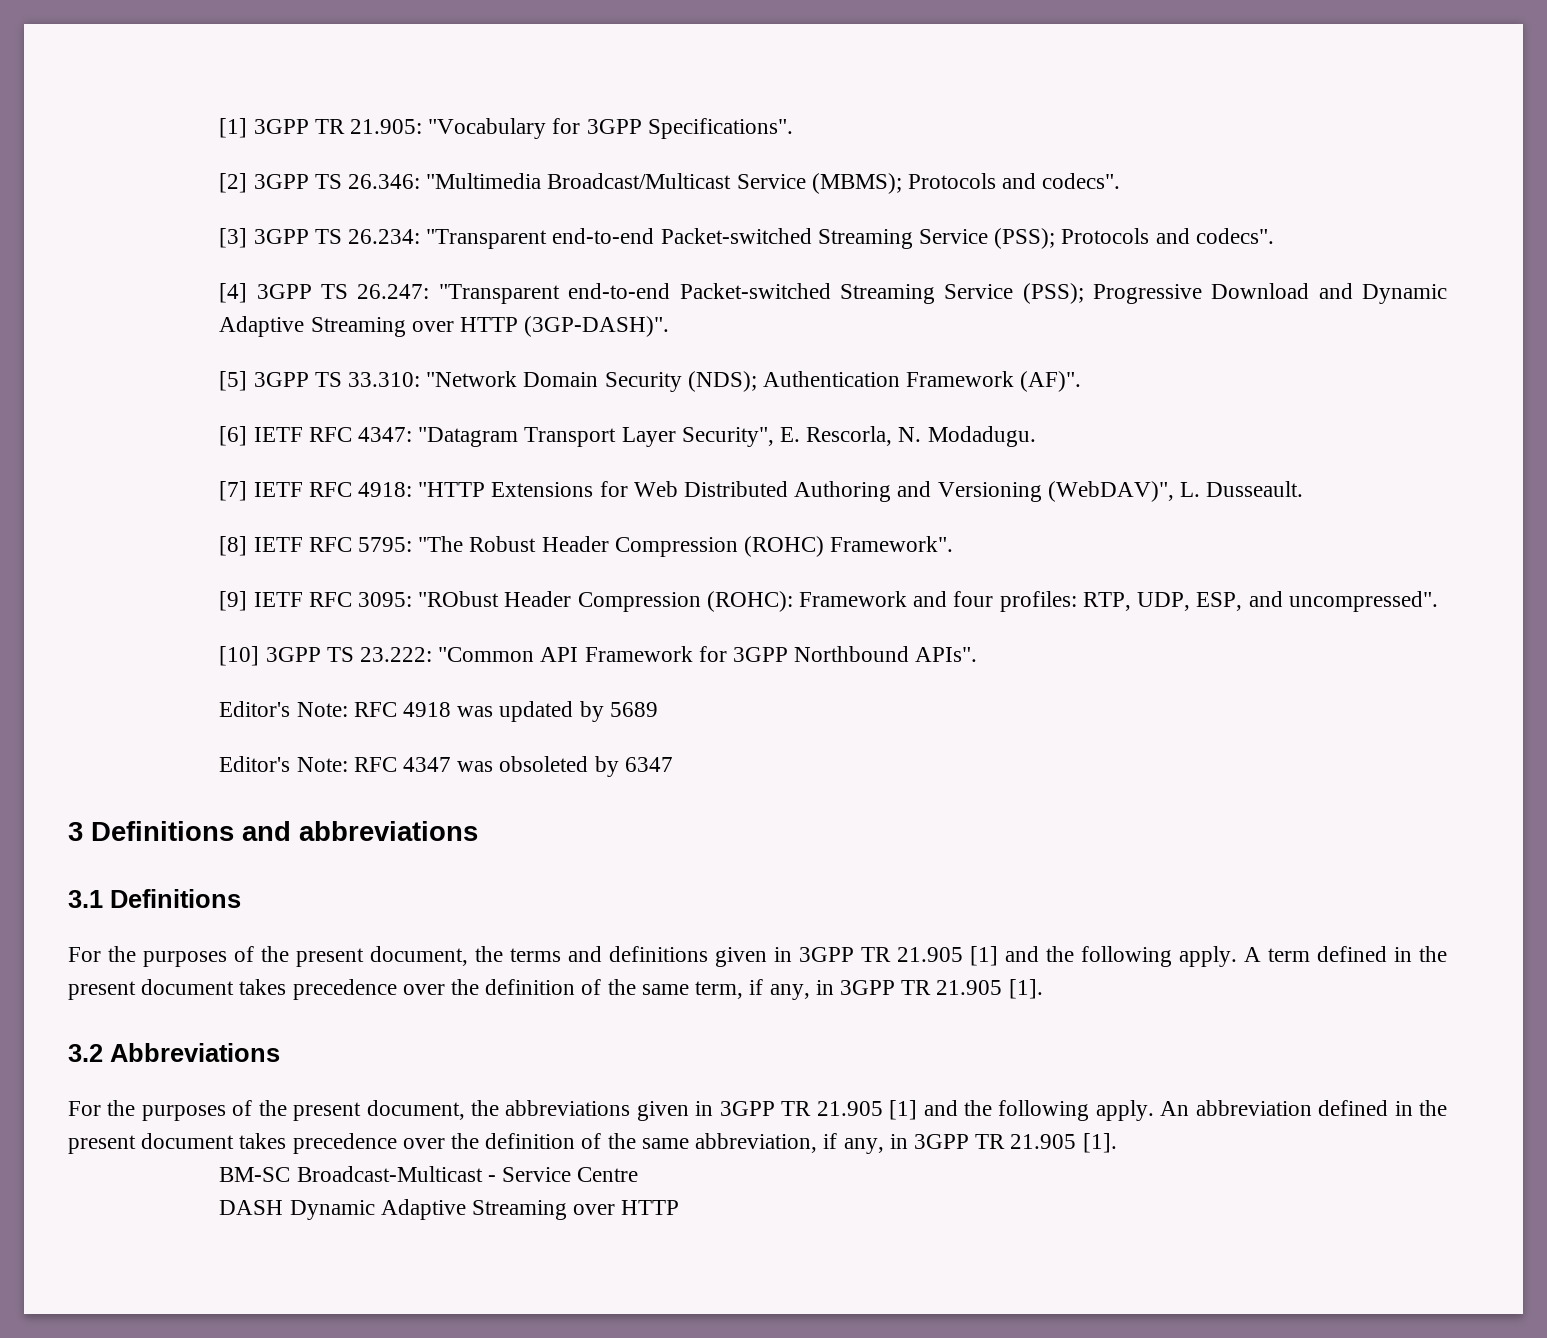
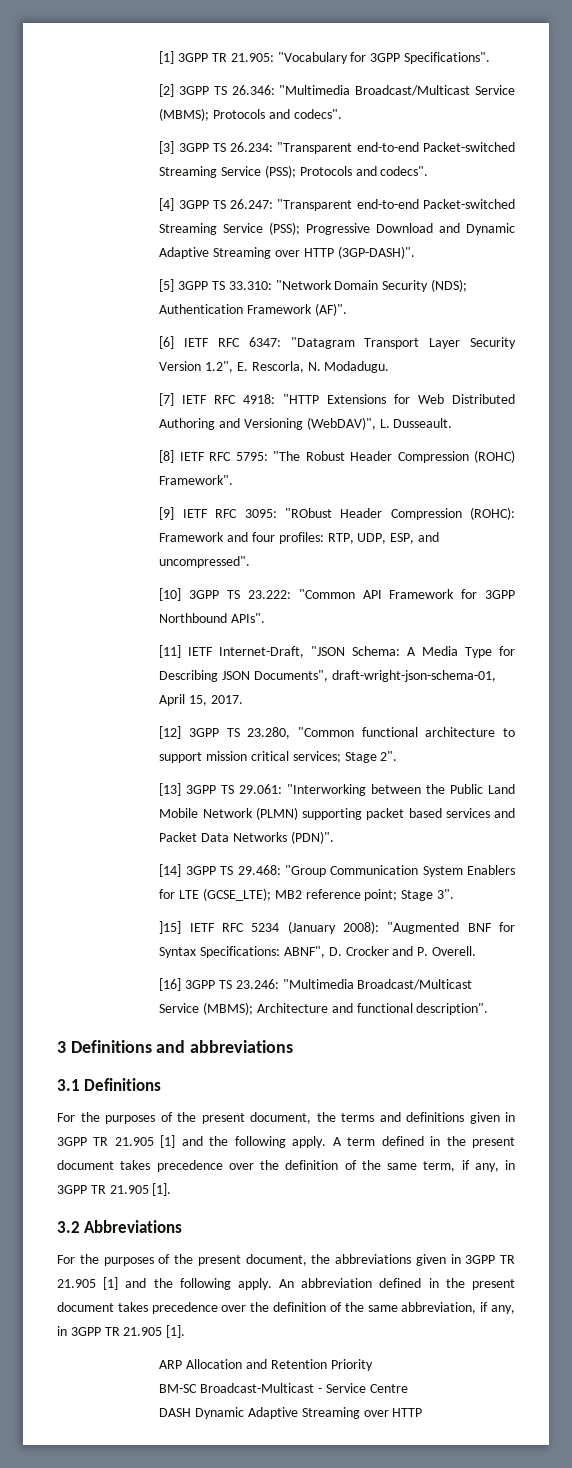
[358,427,413,442] 4347: -> [248,337,281,347] 6347:
[681,427,774,447] Security", -> [469,337,516,349] [159,361,234,373] Security Version 1.2",
[219,701,658,722] [219,756,673,777] Editor's Note: RFC 4918 was updated by 5689 // Editor's Note: RFC 4347 was obsoleted by 6347 -> [159,645,515,658] [159,670,496,682] [159,694,243,706] [159,726,515,739] [159,751,398,763] [159,783,515,796] [159,807,515,820] [159,831,334,844] [159,864,515,877] [159,888,454,901] [159,921,515,934] [159,946,476,958] [159,978,473,991] [159,1002,489,1015] [11] IETF Internet-Draft, "JSON Schema: A Media Type for Describing JSON Documents", draft-wright-json-schema-01, April 15, 2017. // [12] 3GPP TS 23.280, "Common functional architecture to support mission critical services; Stage 2". // [13] 3GPP TS 29.061: "Interworking between the Public Land Mobile Network (PLMN) supporting packet based services and Packet Data Networks (PDN)". // [14] 3GPP TS 29.468: "Group Communication System Enablers for LTE (GCSE_LTE); MB2 reference point; Stage 3". // ]15] IETF RFC 5234 (January 2008): "Augmented BNF for Syntax Specifications: ABNF", D. Crocker and P. Overell. // [16] 3GPP TS 23.246: "Multimedia Broadcast/Multicast Service (MBMS); Architecture and functional description".
(1117, 1143) none -> [159,1359,373,1371] // ARP Allocation and Retention Priority

